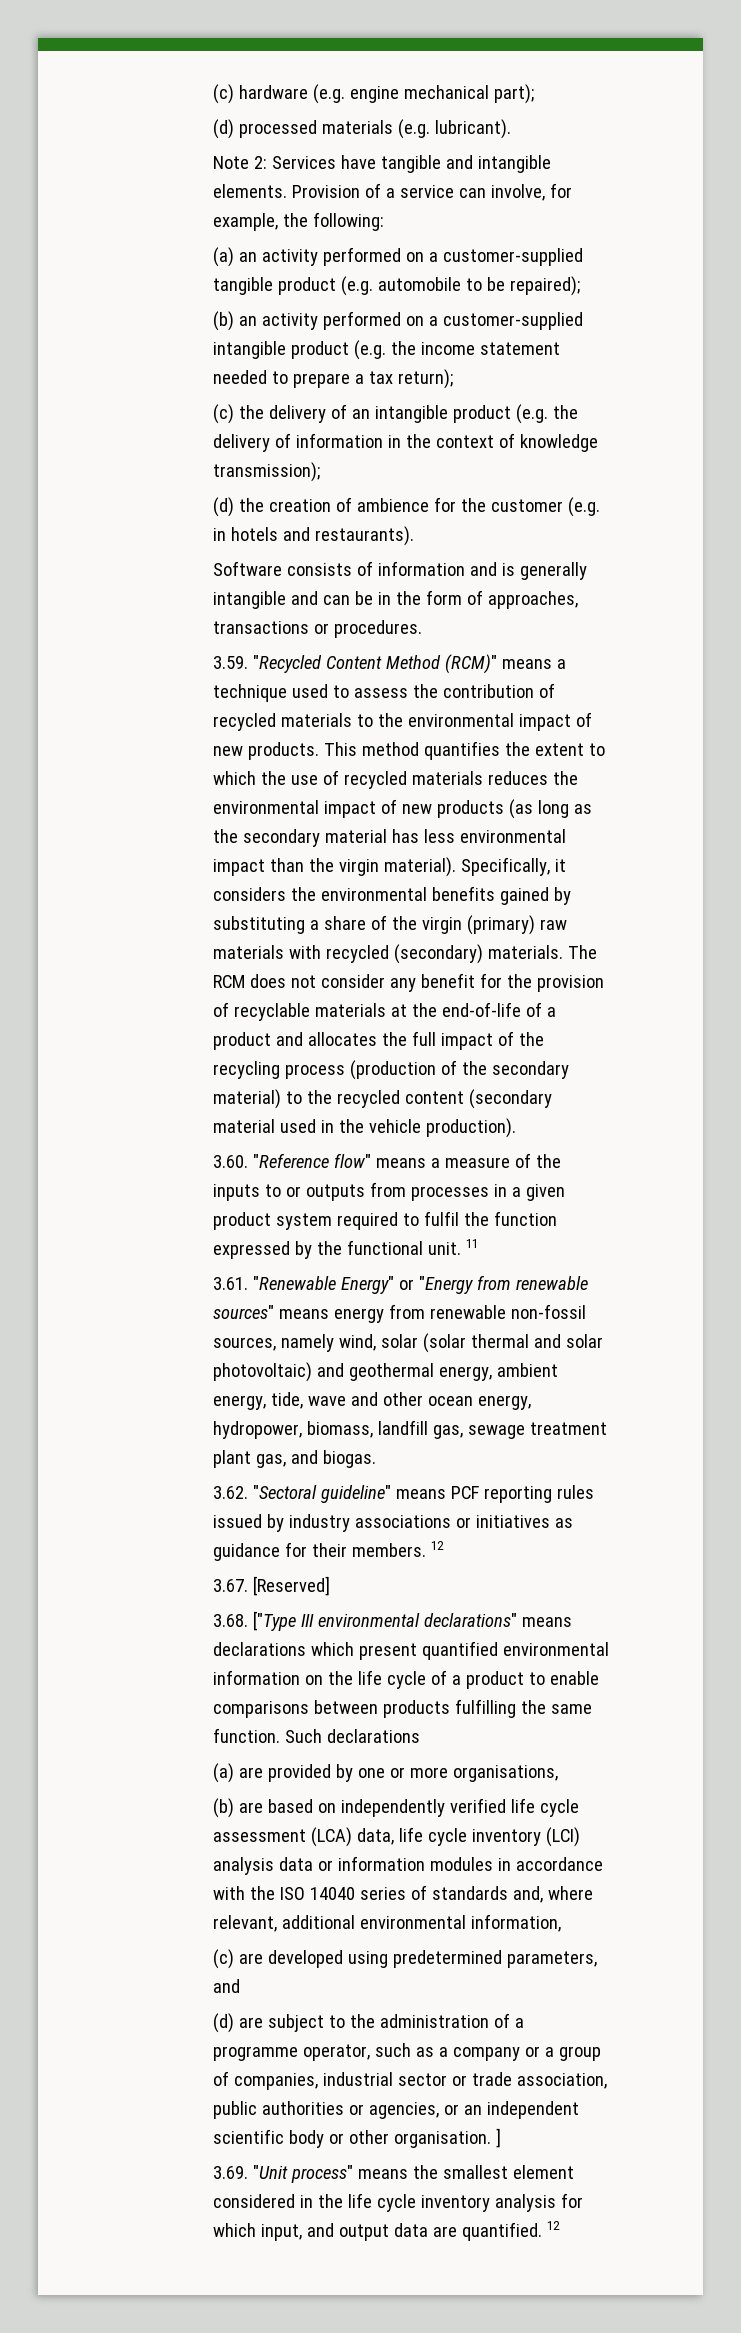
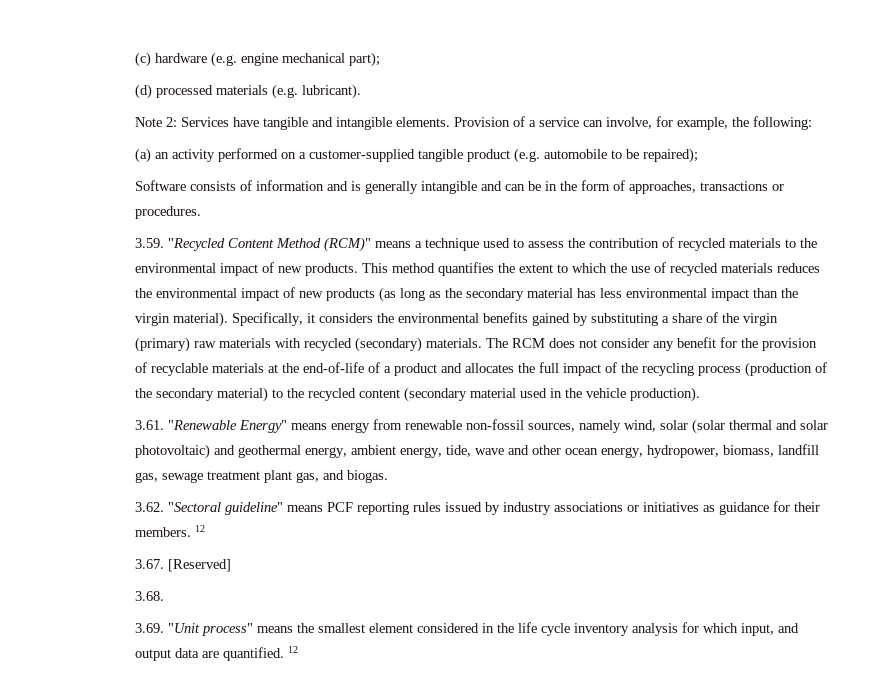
[213,311,583,331] [213,340,560,360] [213,369,453,389] [213,404,578,424] [213,433,598,452] [213,462,321,482] [213,497,600,517] [213,526,414,546] // (b) an activity performed on a customer-supplied intangible product (e.g. the income statement needed to prepare a tax return); // (c) the delivery of an intangible product (e.g. the delivery of information in the context of knowledge transmission); // (d) the creation of ambience for the customer (e.g. in hotels and restaurants). -> (699, 155) none
[213,1153,561,1168] [213,1182,565,1201] [213,1211,557,1230] [213,1239,478,1259] [213,1275,588,1294] [213,1305,275,1319] 3.60. "Reference flow" means a measure of the inputs to or outputs from processes in a given product system required to fulfil the function expressed by the functional unit. 11 // 3.61. "Renewable Energy" or "Energy from renewable sources" -> [135,420,288,433] 3.61. "Renewable Energy"
[252,1611,572,1631] [213,1641,609,1660] [213,1670,599,1689] [213,1699,592,1718] [213,1728,420,1743] [213,1763,558,1783] [213,1798,579,1818] [213,1827,580,1847] [213,1856,603,1875] [213,1885,593,1903] [213,1914,561,1932] [213,1949,597,1969] [213,1979,241,1993] [213,2013,524,2033] [213,2043,601,2061] [213,2071,607,2090] [213,2101,579,2119] [213,2128,501,2148] ["Type III environmental declarations" means declarations which present quantified environmental information on the life cycle of a product to enable comparisons between products fulfilling the same function. Such declarations // (a) are provided by one or more organisations, // (b) are based on independently verified life cycle assessment (LCA) data, life cycle inventory (LCI) analysis data or information modules in accordance with the ISO 14040 series of standards and, where relevant, additional environmental information, // (c) are developed using predetermined parameters, and // (d) are subject to the administration of a programme operator, such as a company or a group of companies, industrial sector or trade association, public authorities or agencies, or an independent scientific body or other organisation. ] -> (165, 596) none

